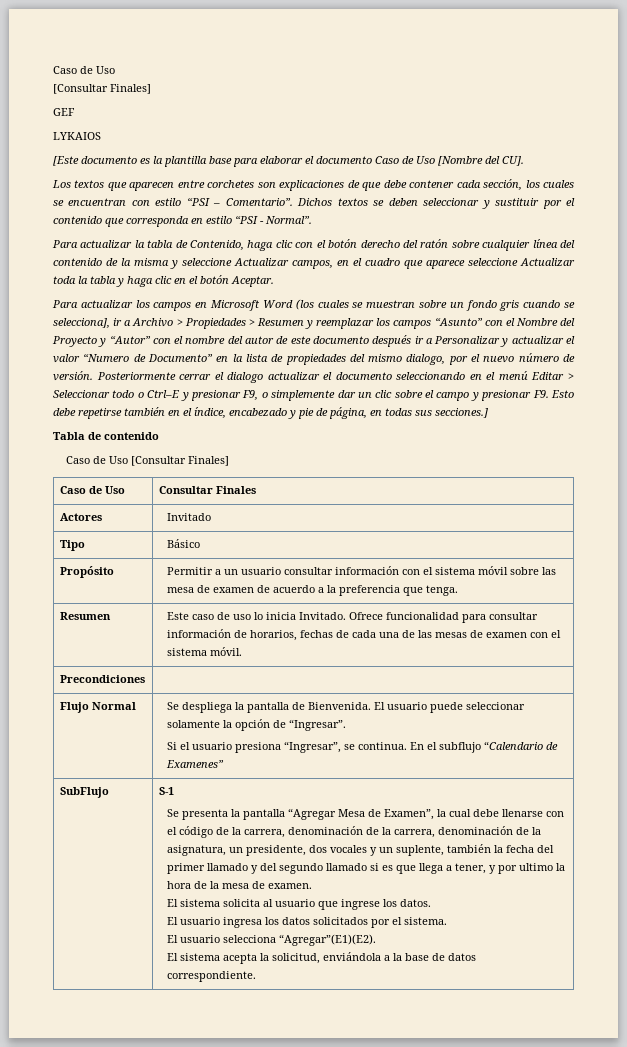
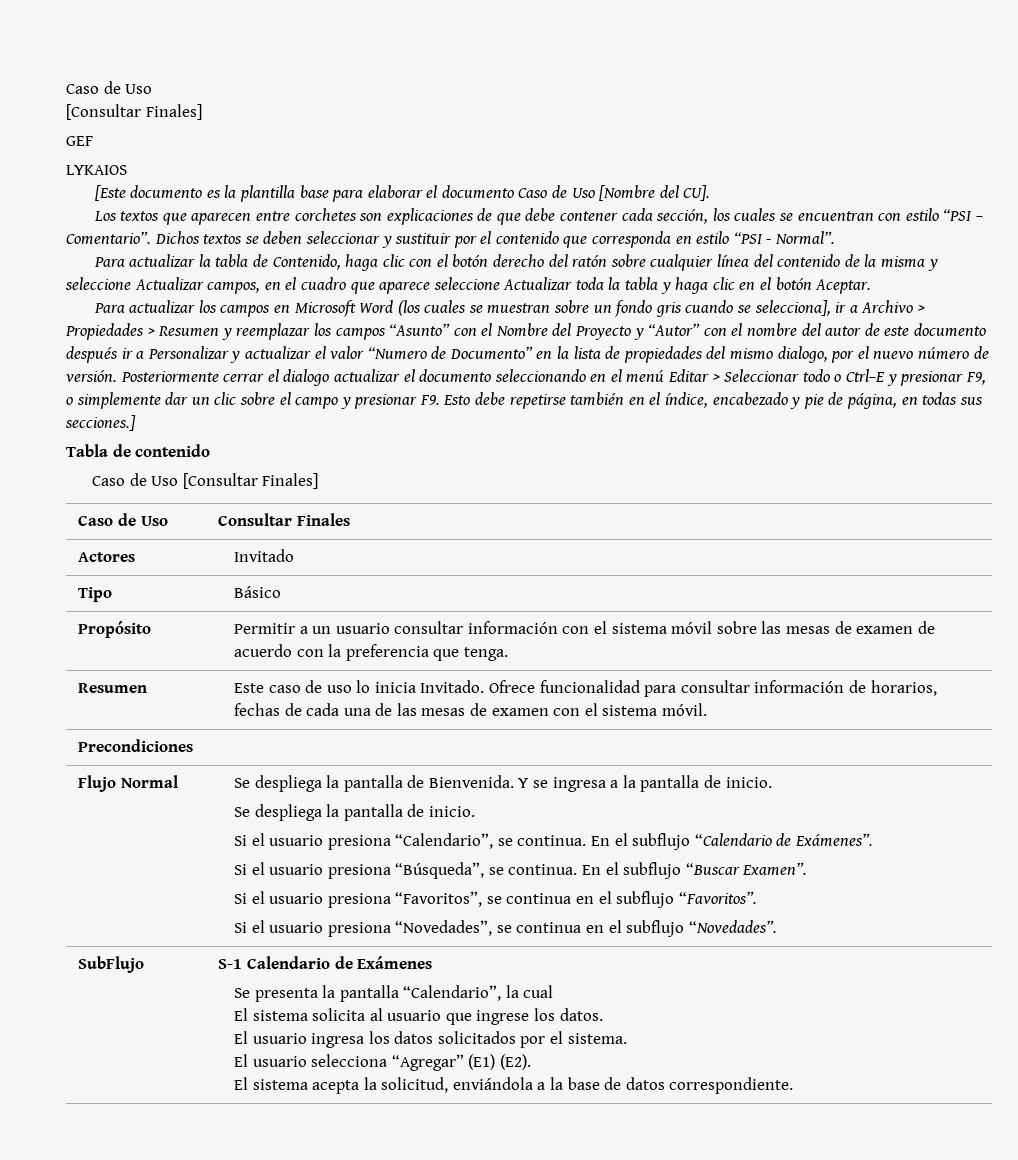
[166,587,194,593] mesa -> [786,626,831,634] mesas
[317,587,324,593] a -> [296,649,324,657] con
[373,702,525,713] [166,719,346,731] [166,741,341,753] El usuario puede seleccionar solamente la opción de “Ingresar”. // Si el usuario presiona “Ingresar”, -> [518,775,772,792] [233,804,475,821] [233,833,494,850] Y se ingresa a la pantalla de inicio. // Se despliega la pantalla de inicio. // Si el usuario presiona “Calendario”,
[165,760,224,768] Examenes” -> [795,833,874,847] [233,862,808,879] [233,891,757,908] [233,920,777,937] Exámenes”. // Si el usuario presiona “Búsqueda”, se continua. En el subflujo “Buscar Examen”. // Si el usuario presiona “Favoritos”, se continua en el subflujo “Favoritos”. // Si el usuario presiona “Novedades”, se continua en el subflujo “Novedades”.
(174, 791) none -> [246,956,433,969] Calendario de Exámenes
[287,808,564,820] [166,826,541,838] [166,844,554,856] [166,863,565,874] [166,881,312,889] “Agregar Mesa de Examen”, la cual debe llenarse con el código de la carrera, denominación de la carrera, denominación de la asignatura, un presidente, dos vocales y un suplente, también la fecha del primer llamado y del segundo llamado si es que llega a tener, y por ultimo la hora de la mesa de examen. -> [403,985,554,1001] “Calendario”, la cual
[278,934,376,946] “Agregar”(E1)(E2). -> [391,1054,531,1071] “Agregar” (E1) (E2).

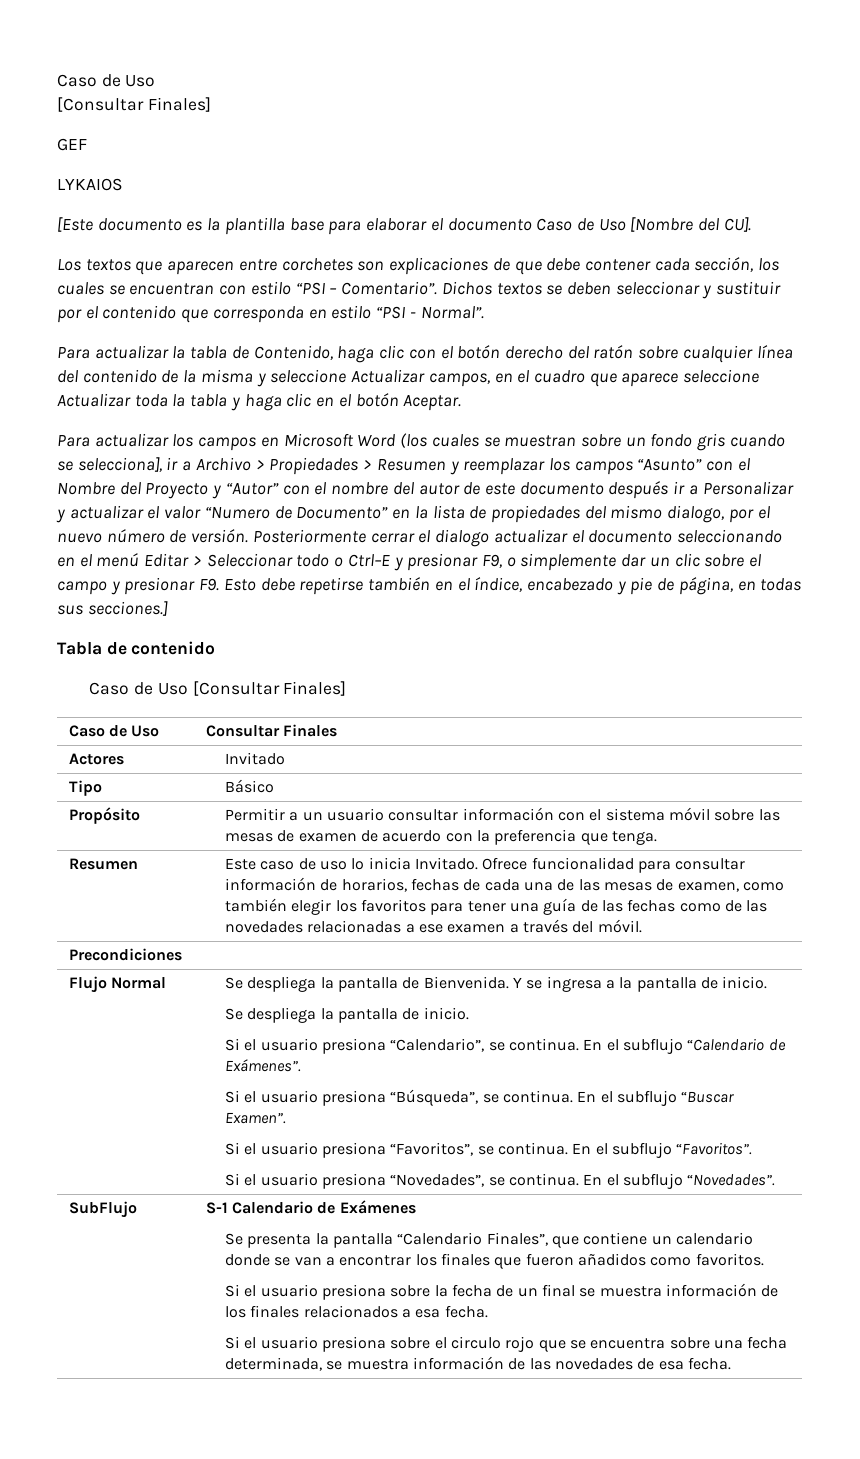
[491,703,658,716] examen con el sistema -> [677,882,784,892] [225,898,768,915] [225,919,594,933] examen, como también elegir los favoritos para tener una guía de las fechas como de las novedades relacionadas a ese examen a través del
[506,893,595,904] continua en -> [497,1142,592,1155] continua. En
[516,922,605,933] continua en -> [508,1173,603,1186] continua. En
[403,985,554,1001] [233,1008,603,1025] [233,1031,627,1048] [233,1054,531,1071] [233,1077,794,1094] “Calendario”, la cual // El sistema solicita al usuario que ingrese los datos. // El usuario ingresa los datos solicitados por el sistema. // El usuario selecciona “Agregar” (E1) (E2). // El sistema acepta la solicitud, enviándola a la base de datos correspondiente. -> [397,1232,753,1248] [225,1253,764,1269] [225,1283,779,1300] [225,1305,488,1318] [225,1336,788,1352] [225,1356,731,1371] “Calendario Finales”, que contiene un calendario donde se van a encontrar los finales que fueron añadidos como favoritos. // Si el usuario presiona sobre la fecha de un final se muestra información de los finales relacionados a esa fecha. // Si el usuario presiona sobre el circulo rojo que se encuentra sobre una fecha determinada, se muestra información de las novedades de esa fecha.

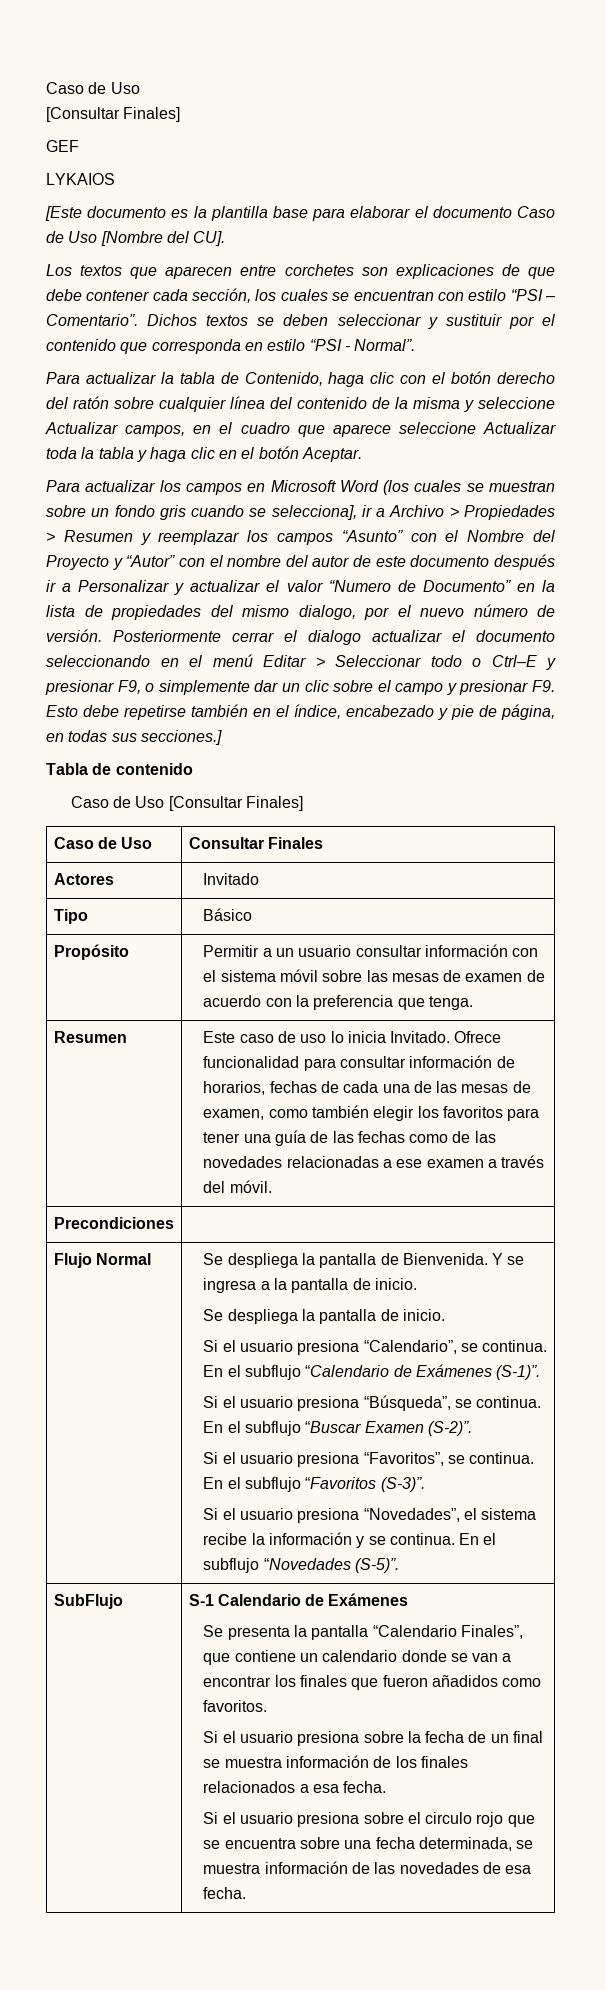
[225,1059,302,1072] Exámenes”. -> [415,1364,541,1380] Exámenes (S-1)”.
[225,1112,287,1124] Examen”. -> [364,1421,472,1436] Examen (S-2)”.
[676,1142,753,1155] “Favoritos”. -> [305,1477,425,1492] “Favoritos (S-3)”.
[488,1173,776,1189] se continua. En el subflujo “Novedades”. -> [463,1508,537,1520] [203,1532,497,1548] [203,1558,399,1573] el sistema recibe la información y se continua. En el subflujo “Novedades (S-5)”.

